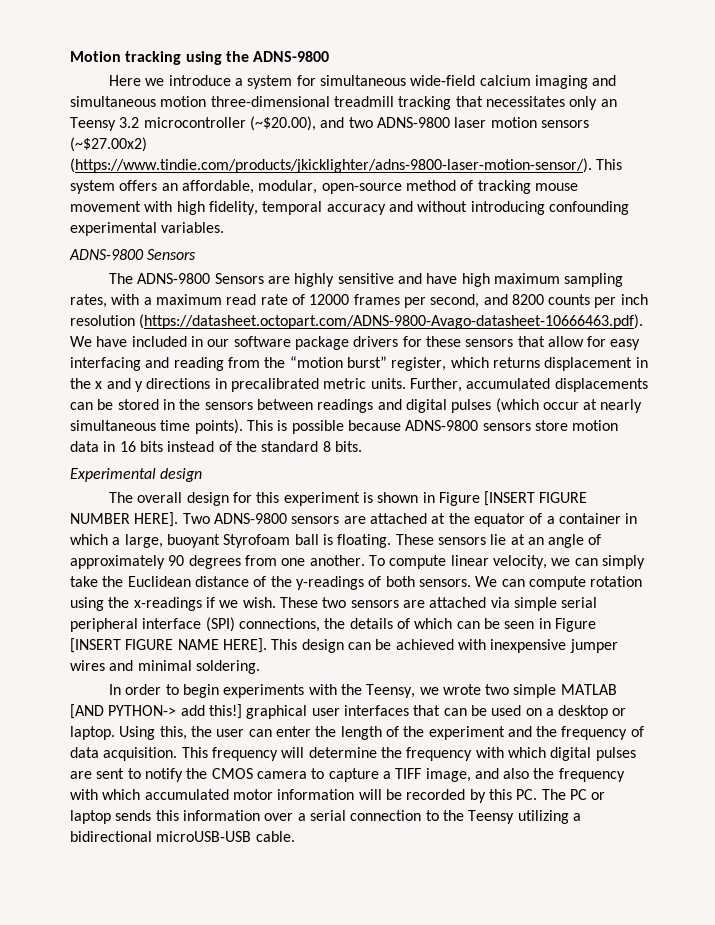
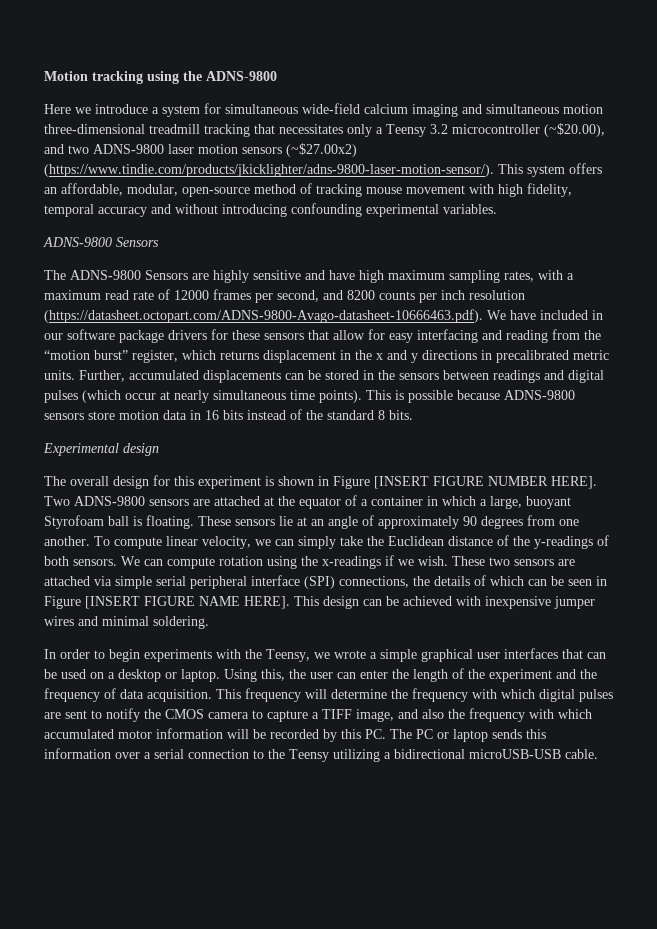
[600,99,617,107] an -> [376,127,383,134] a
[485,684,617,698] [70,704,242,719] two simple MATLAB [AND PYTHON-> add this!] -> [370,649,417,662] a simple

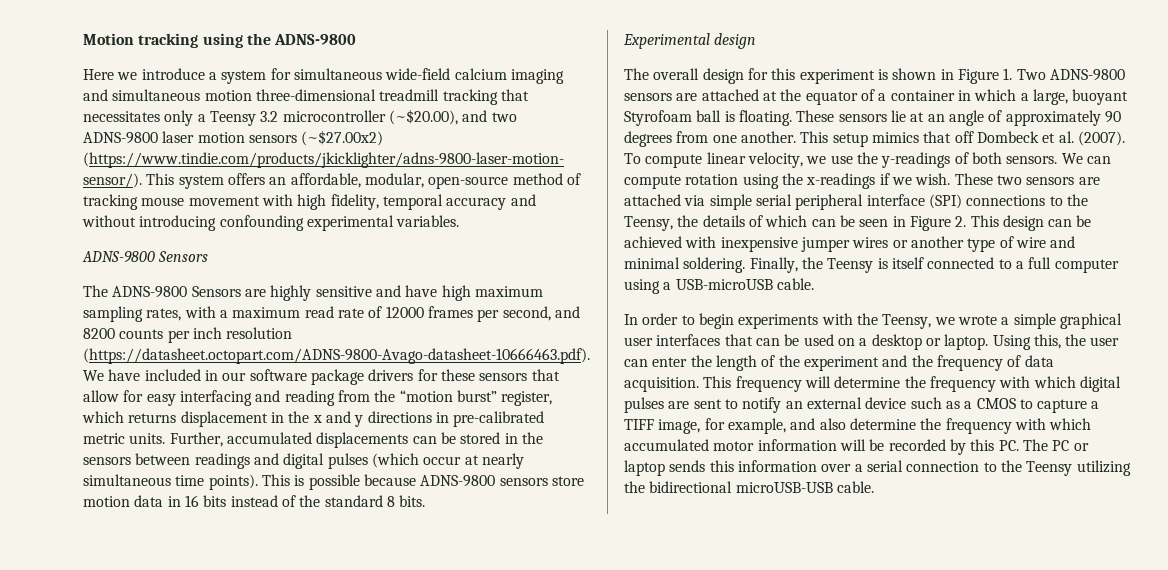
[496,350,569,363] precalibrated -> [453,411,545,427] pre-calibrated
[374,476,597,489] [INSERT FIGURE NUMBER HERE]. -> [1003,68,1013,80] 1.
(90, 541) none -> [800,131,1125,147] This setup mimics that off Dombeck et al. (2007).
[275,535,509,549] can simply take the Euclidean distance of -> [830,155,853,164] use
[339,576,409,588] connections, -> [966,194,1088,206] [624,216,673,231] connections to the Teensy,
[85,596,290,609] [INSERT FIGURE NAME HERE]. -> [955,216,967,227] 2.
[78,616,209,629] and minimal soldering. -> [892,236,1076,252] [624,257,1119,273] [624,278,814,294] or another type of wire and minimal soldering. Finally, the Teensy is itself connected to a full computer using a USB-microUSB cable.
[144,709,249,719] the CMOS camera -> [785,397,1016,409] an external device such as a CMOS
(394, 715) none -> [704,418,786,434] for example,
(444, 714) none -> [849,418,916,430] determine
[384,752,391,759] a -> [624,481,645,493] the

